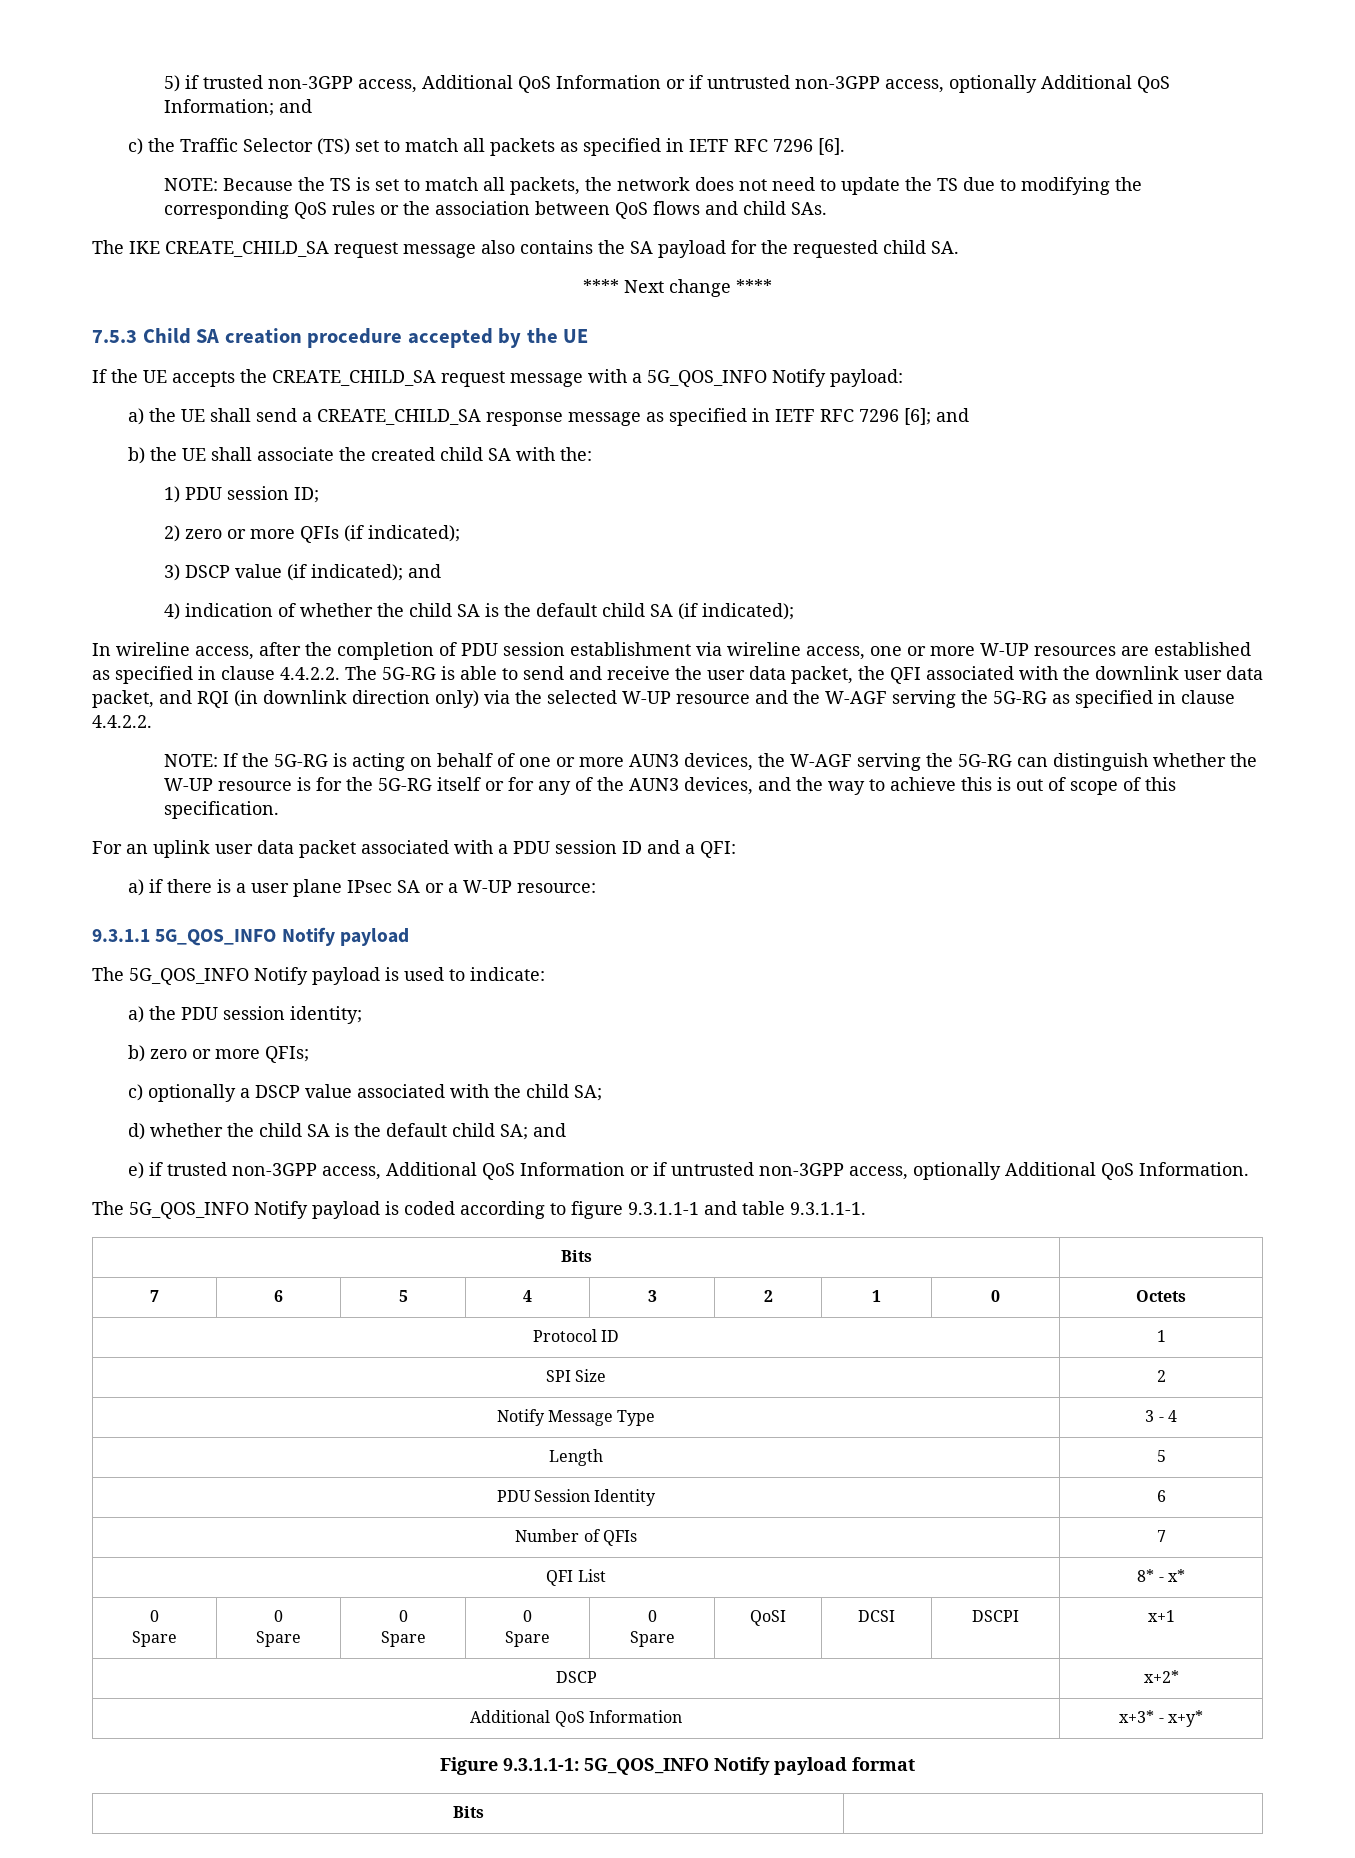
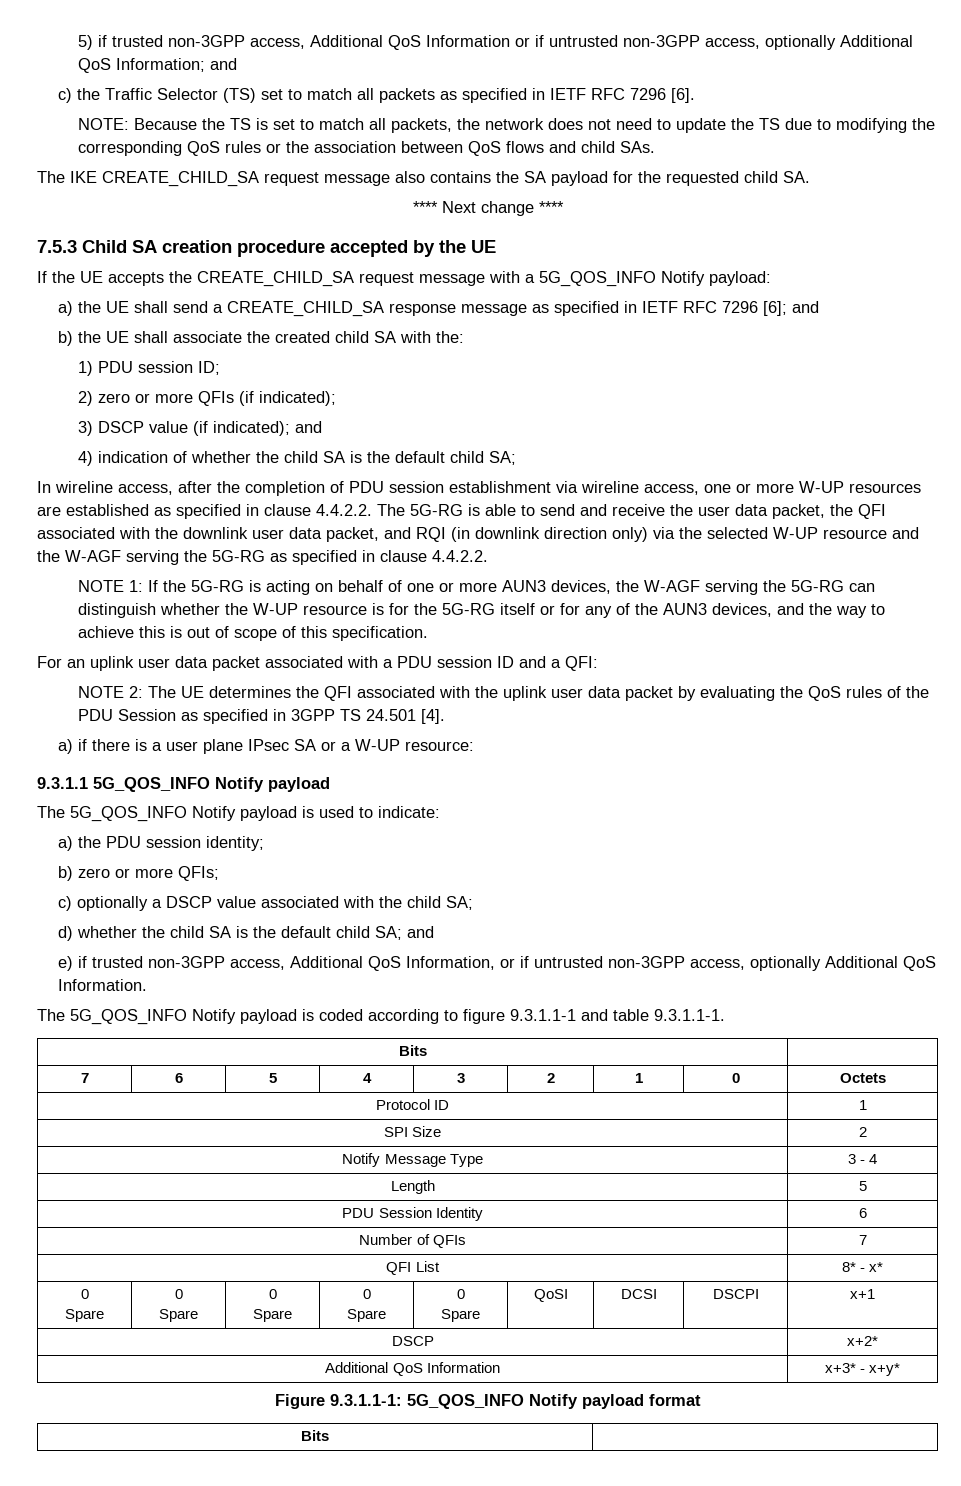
[649,603,794,620] SA (if indicated); -> [489,451,517,465] SA;
[163,754,218,767] NOTE: -> [78,580,144,592] NOTE 1:
(736, 849) none -> [78,686,930,701] [78,709,446,724] // NOTE 2: The UE determines the QFI associated with the uplink user data packet by evaluating the QoS rules of the PDU Session as specified in 3GPP TS 24.501 [4].
[519,1162,625,1176] Information -> [405,956,495,970] Information,

